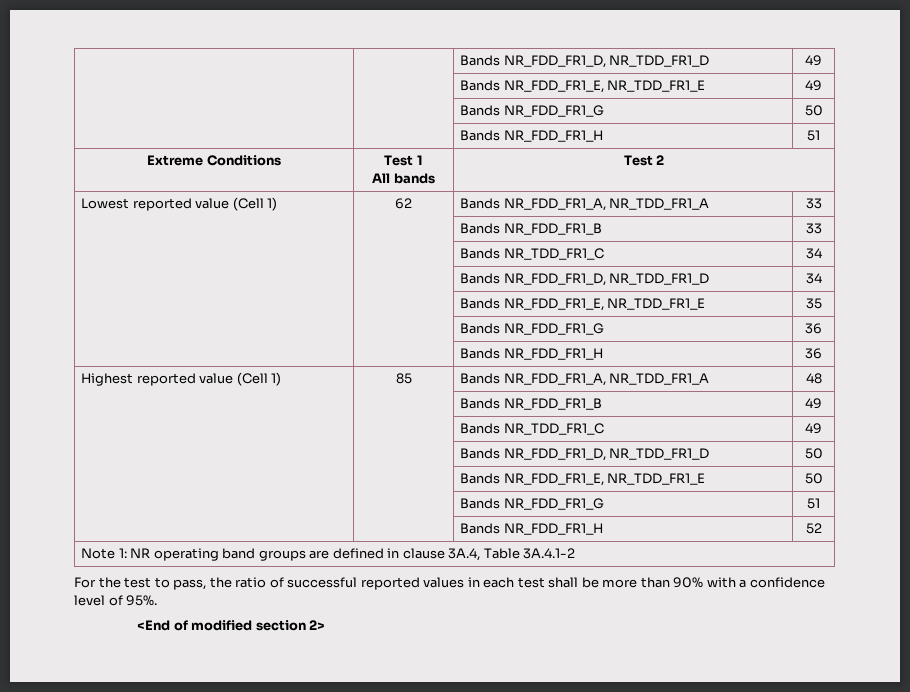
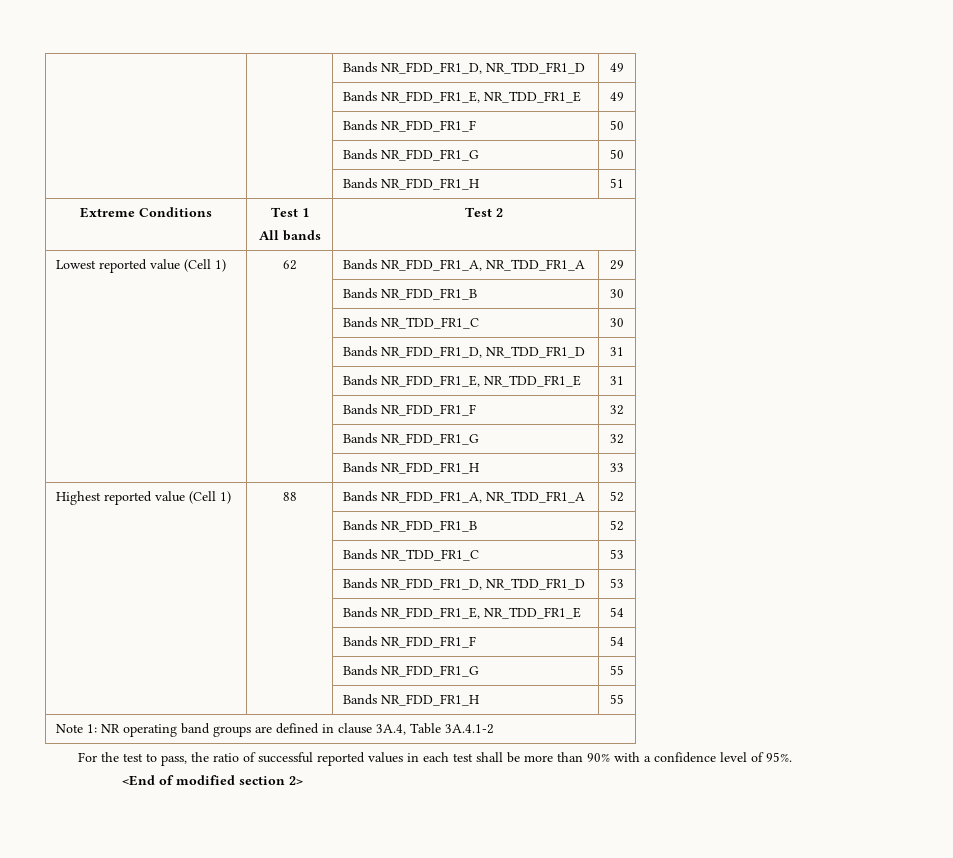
(822, 85) none -> [342,120,476,132] [610,120,624,130] // | | Bands NR_FDD_FR1_F | 50
[805,198,822,209] [460,223,602,235] [805,223,822,234] [460,248,604,260] [805,248,822,259] [460,273,710,286] [805,273,822,284] [460,298,706,311] [805,298,822,309] [460,323,604,335] [805,323,822,334] [460,348,603,360] [805,348,822,359] 33 // | | Bands NR_FDD_FR1_B | 33 // | | Bands NR_TDD_FR1_C | 34 // | | Bands NR_FDD_FR1_D, NR_TDD_FR1_D | 34 // | | Bands NR_FDD_FR1_E, NR_TDD_FR1_E | 35 // | | Bands NR_FDD_FR1_G | 36 // | | Bands NR_FDD_FR1_H | 36 -> [610,260,624,270] [342,288,477,300] [610,289,624,298] [342,317,479,329] [610,318,624,327] [342,346,585,358] [610,347,624,356] [342,375,581,387] [610,376,624,385] [342,404,476,416] [610,405,624,415] [342,433,479,445] [610,434,624,444] [342,462,479,474] [610,463,624,472] 29 // | | Bands NR_FDD_FR1_B | 30 // | | Bands NR_TDD_FR1_C | 30 // | | Bands NR_FDD_FR1_D, NR_TDD_FR1_D | 31 // | | Bands NR_FDD_FR1_E, NR_TDD_FR1_E | 31 // | | Bands NR_FDD_FR1_F | 32 // | | Bands NR_FDD_FR1_G | 32 // | | Bands NR_FDD_FR1_H | 33
[395,373,412,384] [460,373,710,386] [805,373,822,384] [460,398,602,410] [805,398,822,409] [460,423,604,435] [805,423,822,434] [460,448,710,461] [804,448,823,459] [460,473,706,486] [804,473,823,484] [460,498,604,510] [807,498,820,509] [460,523,603,535] [805,523,822,534] 85 | Bands NR_FDD_FR1_A, NR_TDD_FR1_A | 48 // | | Bands NR_FDD_FR1_B | 49 // | | Bands NR_TDD_FR1_C | 49 // | | Bands NR_FDD_FR1_D, NR_TDD_FR1_D | 50 // | | Bands NR_FDD_FR1_E, NR_TDD_FR1_E | 50 // | | Bands NR_FDD_FR1_G | 51 // | | Bands NR_FDD_FR1_H | 52 -> [282,492,297,501] [342,491,585,503] [610,491,624,502] [342,520,477,532] [610,520,624,531] [342,549,479,561] [610,549,624,559] [342,578,585,590] [610,578,624,588] [342,607,581,619] [610,607,624,617] [342,636,476,648] [610,636,624,646] [342,665,479,677] [610,665,624,675] [342,694,479,706] [610,694,624,704] 88 | Bands NR_FDD_FR1_A, NR_TDD_FR1_A | 52 // | | Bands NR_FDD_FR1_B | 52 // | | Bands NR_TDD_FR1_C | 53 // | | Bands NR_FDD_FR1_D, NR_TDD_FR1_D | 53 // | | Bands NR_FDD_FR1_E, NR_TDD_FR1_E | 54 // | | Bands NR_FDD_FR1_F | 54 // | | Bands NR_FDD_FR1_G | 55 // | | Bands NR_FDD_FR1_H | 55

